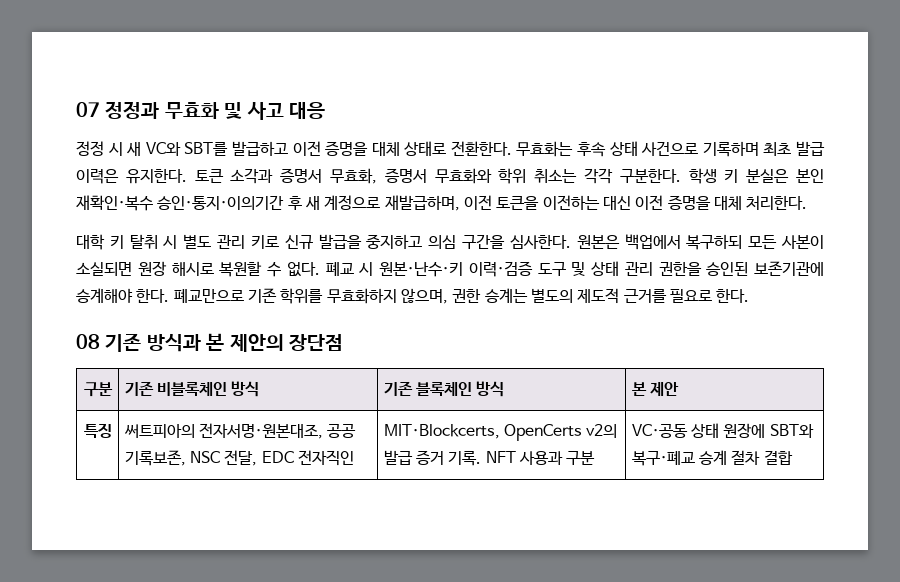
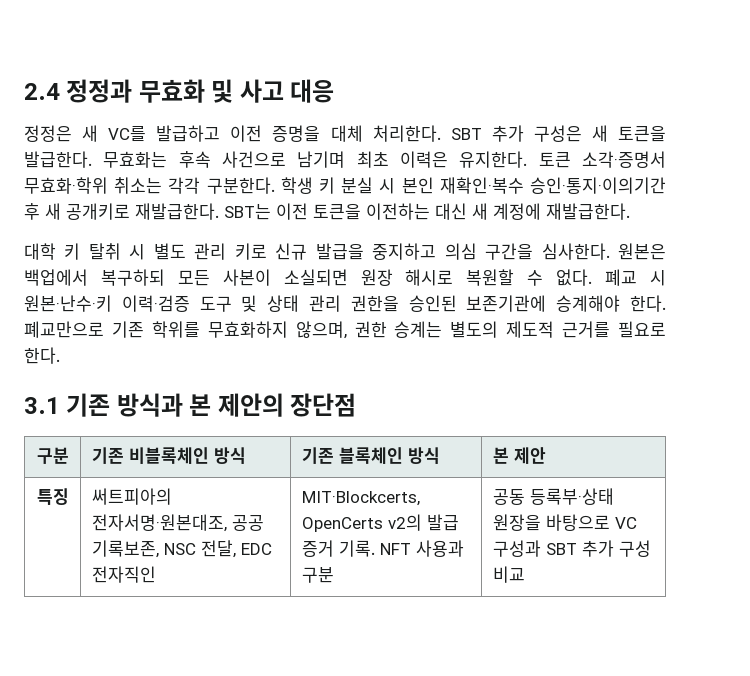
[76,102,100,117] 07 -> [24,83,60,100] 2.4
[76,141,826,157] [76,168,527,184] 정정 시 새 VC와 SBT를 발급하고 이전 증명을 대체 상태로 전환한다. 무효화는 후속 상태 사건으로 기록하며 최초 발급 이력은 유지한다. 토큰 소각과 증명서 무효화, 증명서 무효화와 학위 -> [24,125,666,142] [24,151,666,168] [24,177,108,194] 정정은 새 VC를 발급하고 이전 증명을 대체 처리한다. SBT 추가 구성은 새 토큰을 발급한다. 무효화는 후속 사건으로 남기며 최초 이력은 유지한다. 토큰 소각·증명서 무효화·학위
[746,169,790,183] 분실은 -> [341,177,396,194] 분실 시
[324,195,460,211] 계정으로 재발급하며, -> [66,203,271,220] 공개키로 재발급한다. SBT는
[635,195,808,210] 이전 증명을 대체 처리한다. -> [472,203,630,220] 새 계정에 재발급한다.
[76,334,100,349] 08 -> [24,397,60,414] 3.1
[631,423,814,438] [631,450,793,466] VC·공동 상태 원장에 SBT와 복구·폐교 승계 절차 결합 -> [492,488,614,505] [492,514,637,531] [492,540,651,557] [492,566,525,583] 공동 등록부·상태 원장을 바탕으로 VC 구성과 SBT 추가 구성 비교

